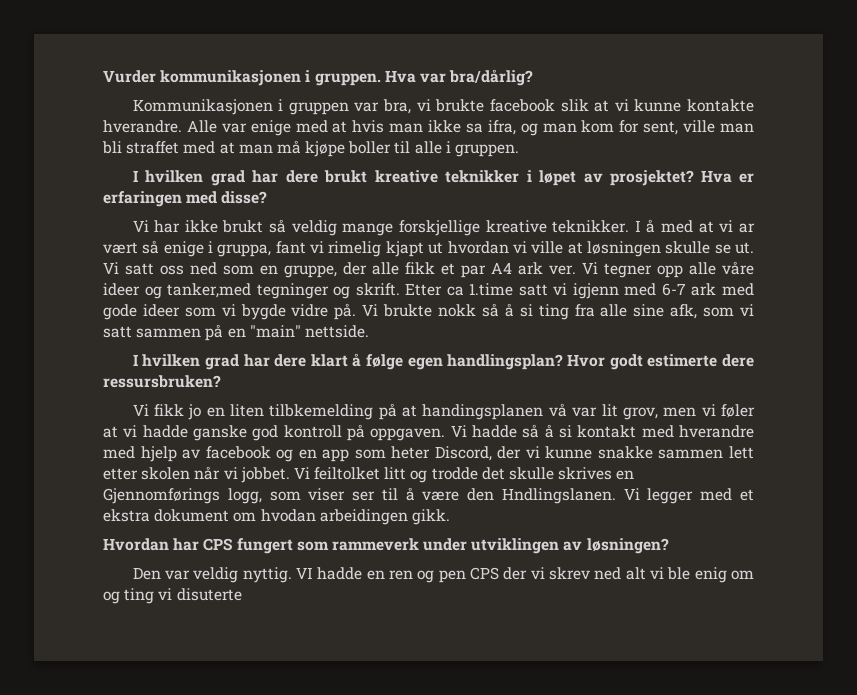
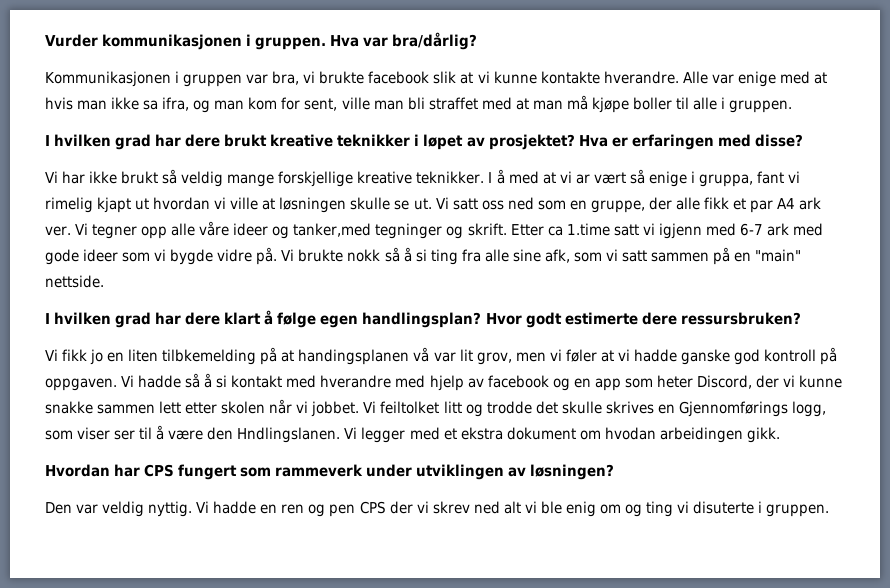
[295,567,313,579] VI -> [196,501,210,513] Vi
(242, 594) none -> [758,501,830,517] i gruppen.

